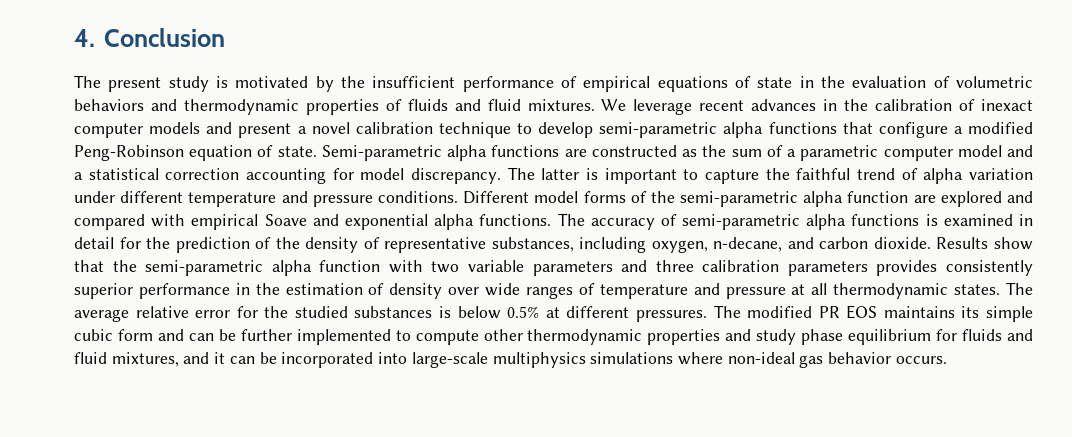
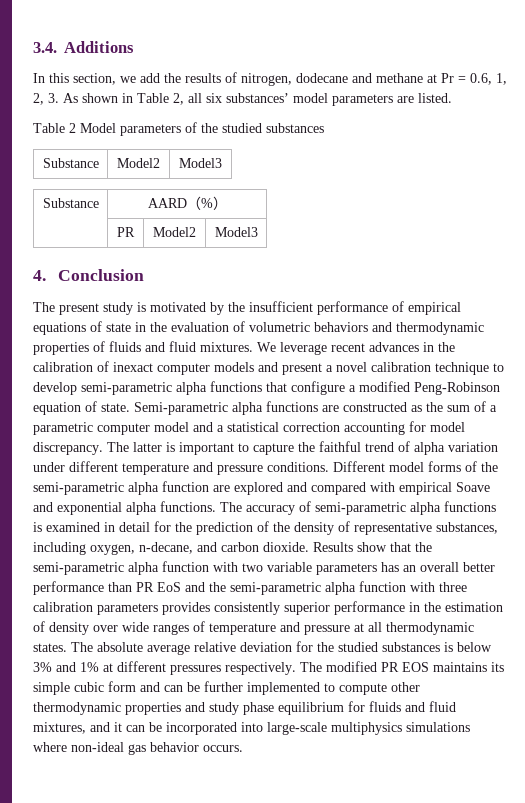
(74, 38) none -> [33,41,134,53] [33,72,507,86] [33,93,452,106] [33,122,324,136] [42,158,99,168] [117,158,160,168] [179,158,222,168] [42,198,99,208] [147,196,227,210] [117,227,135,237] [153,227,196,237] [214,227,258,237] 3.4. Additions // In this section, we add the results of nitrogen, dodecane and methane at Pr = 0.6, 1, 2, 3. As shown in Table 2, all six substances’ model parameters are listed. // Table 2 Model parameters of the studied substances // Substance | Model2 | Model3 // Substance | AARD（%） // | PR | Model2 | Model3 //
[621,260,648,272] and -> [381,562,495,572] [33,581,435,595] has an overall better performance than PR EoS and the semi-parametric alpha function with
(1034, 288) none -> [97,642,143,652] absolute
[195,310,231,318] error -> [240,642,292,652] deviation
[507,306,707,322] 0.5% at different pressures. -> [33,661,296,675] 3% and 1% at different pressures respectively.

